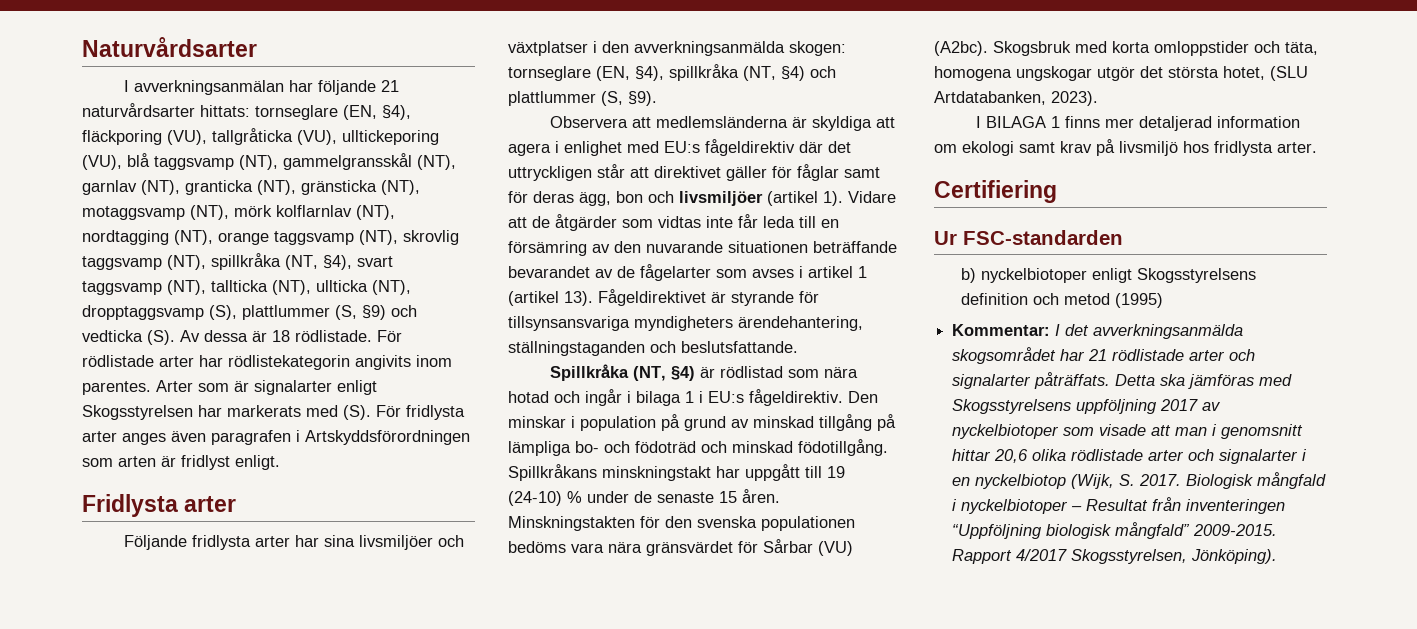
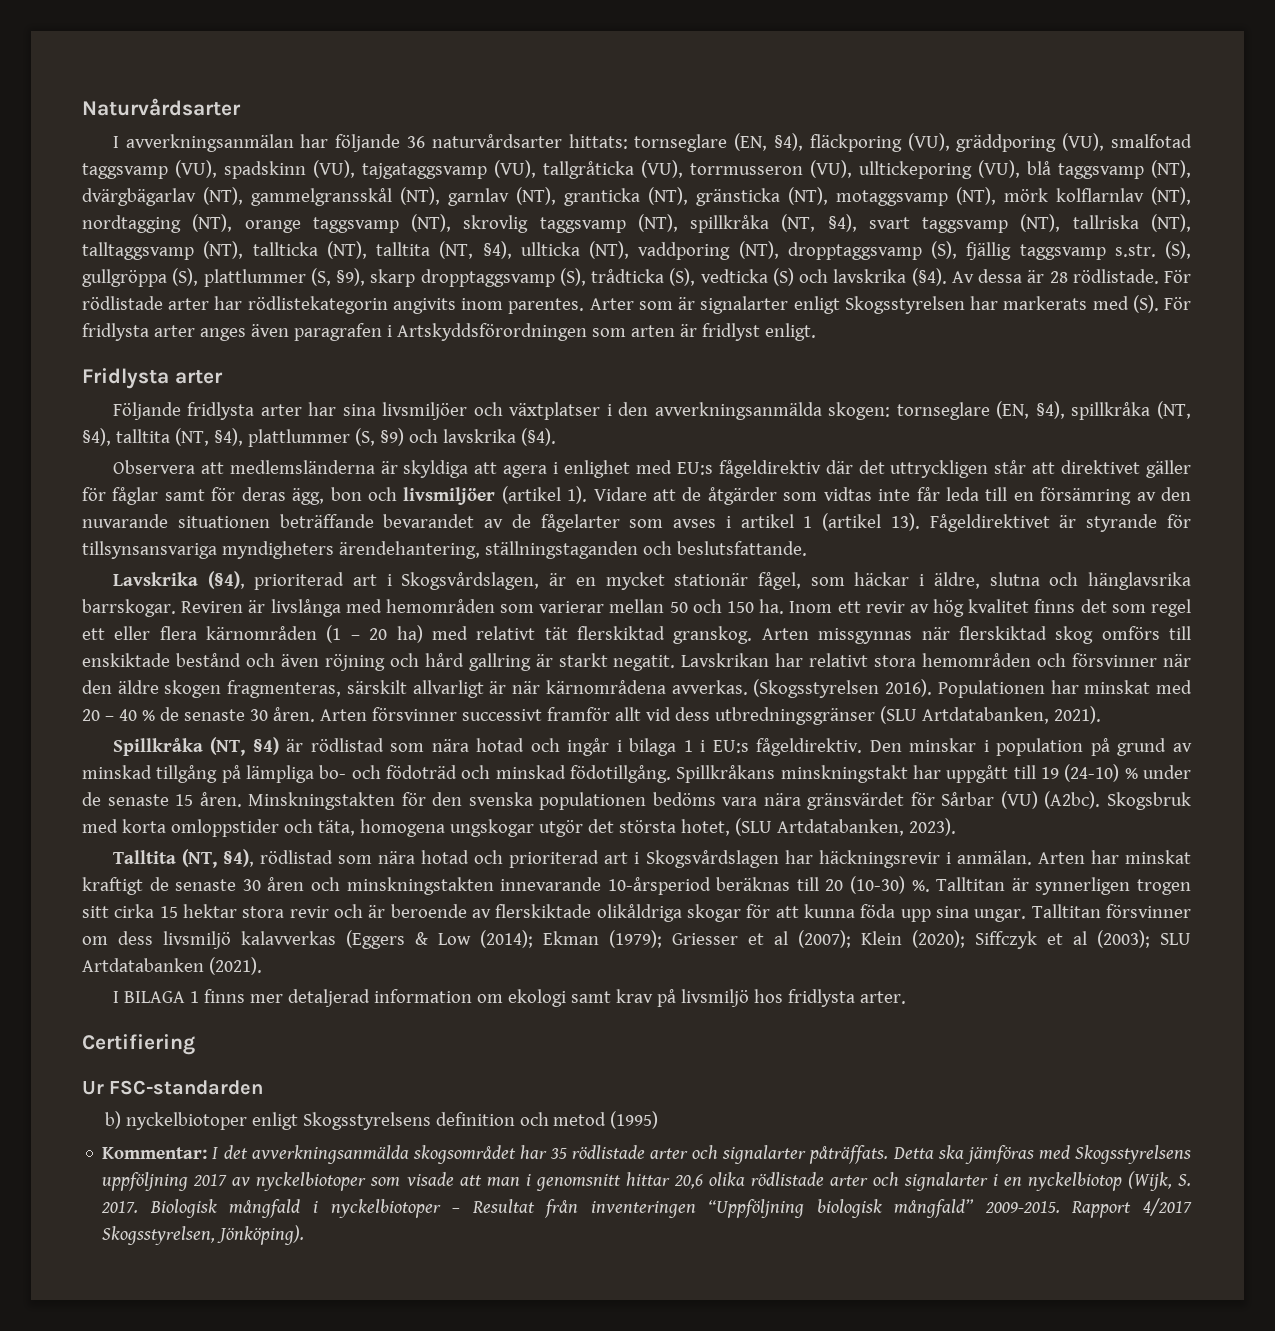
[380,80,399,92] 21 -> [407,136,426,148] 36
[212,128,293,145] tallgråticka -> [956,133,1193,152] [82,160,803,179] gräddporing (VU), smalfotad taggsvamp (VU), spadskinn (VU), tajgataggsvamp (VU), tallgråticka (VU), torrmusseron
(278, 162) none -> [82,187,243,206] dvärgbägarlav (NT),
[211,280,411,295] [82,305,417,320] [82,330,175,345] tallticka (NT), ullticka (NT), dropptaggsvamp (S), plattlummer (S, §9) och vedticka (S). -> [1072,214,1191,232] [82,241,1191,260] [82,268,947,287] tallriska (NT), talltaggsvamp (NT), tallticka (NT), talltita (NT, §4), ullticka (NT), vaddporing (NT), dropptaggsvamp (S), fjällig taggsvamp s.str. (S), gullgröppa (S), plattlummer (S, §9), skarp dropptaggsvamp (S), trådticka (S), vedticka (S) och lavskrika (§4).
[272,330,290,342] 18 -> [1049,271,1068,283] 28
[781,66,836,81] [508,91,657,106] §4) och plattlummer (S, §9). -> [82,428,556,447] §4), talltita (NT, §4), plattlummer (S, §9) och lavskrika (§4).
(798, 347) none -> [112,571,1192,590] [82,599,1191,617] [82,625,1191,644] [82,653,1191,671] [82,679,1193,698] [82,706,1101,725] // Lavskrika (§4), prioriterad art i Skogsvårdslagen, är en mycket stationär fågel, som häckar i äldre, slutna och hänglavsrika barrskogar. Reviren är livslånga med hemområden som varierar mellan 50 och 150 ha. Inom ett revir av hög kvalitet finns det som regel ett eller flera kärnområden (1 – 20 ha) med relativt tät flerskiktad granskog. Arten missgynnas när flerskiktad skog omförs till enskiktade bestånd och även röjning och hård gallring är starkt negatit. Lavskrikan har relativt stora hemområden och försvinner när den äldre skogen fragmenteras, särskilt allvarligt är när kärnområdena avverkas. (Skogsstyrelsen 2016). Populationen har minskat med 20 – 40 % de senaste 30 åren. Arten försvinner successivt framför allt vid dess utbredningsgränser (SLU Artdatabanken, 2021).
(1098, 98) none -> [112,849,1191,868] [82,876,1192,895] [82,904,1192,922] [82,930,1191,949] [82,957,262,975] // Talltita (NT, §4), rödlistad som nära hotad och prioriterad art i Skogsvårdslagen har häckningsrevir i anmälan. Arten har minskat kraftigt de senaste 30 åren och minskningstakten innevarande 10-årsperiod beräknas till 20 (10-30) %. Talltitan är synnerligen trogen sitt cirka 15 hektar stora revir och är beroende av flerskiktade olikåldriga skogar för att kunna föda upp sina ungar. Talltitan försvinner om dess livsmiljö kalavverkas (Eggers & Low (2014); Ekman (1979); Griesser et al (2007); Klein (2020); Siffczyk et al (2003); SLU Artdatabanken (2021).
[1088,349,1108,361] 21 -> [549,1148,567,1159] 35

